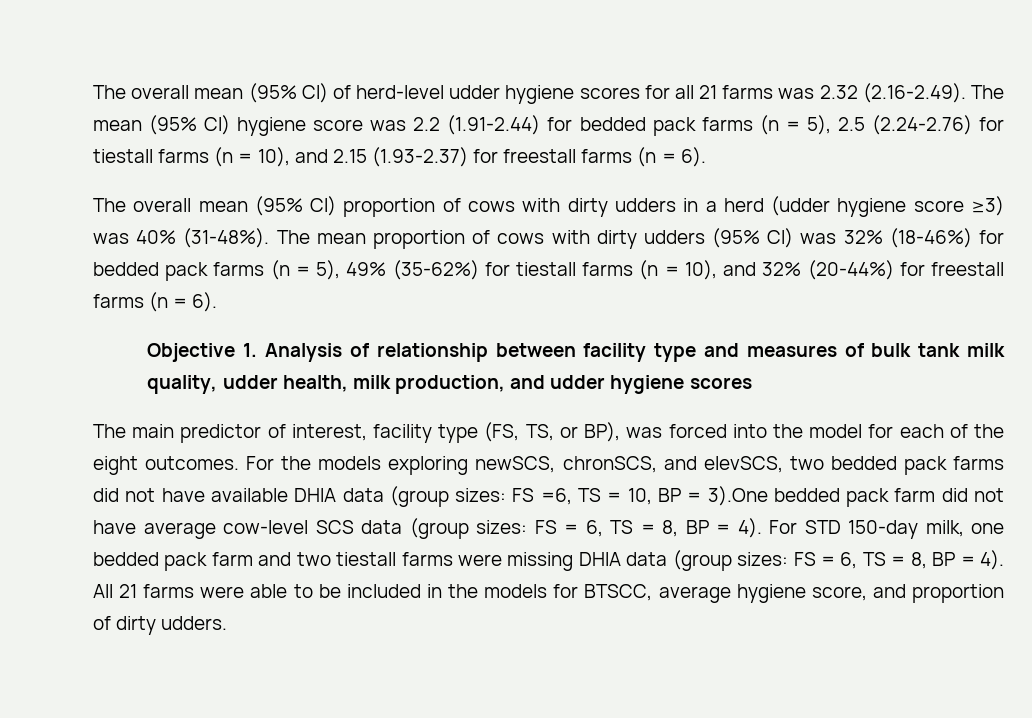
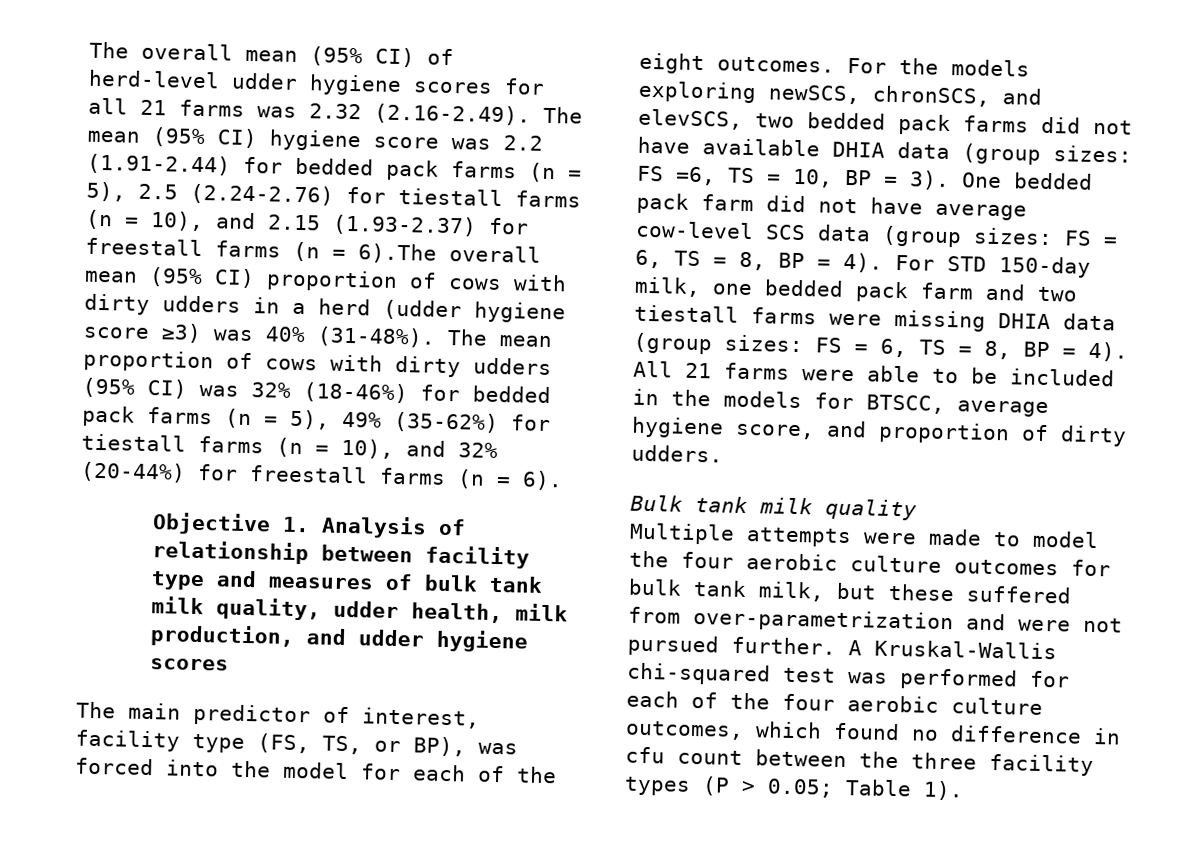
[680,147,706,167] [93,198,126,212] 6). // The -> [358,243,437,264] 6).The
[707,486,768,506] 3).One -> [909,170,1002,191] 3). One
(228, 623) none -> [630,494,917,521] [629,522,1099,549] [629,550,1111,577] [628,578,1072,604] [628,606,1123,634] [627,634,1057,660] [627,662,1070,691] [626,690,1043,715] [625,720,1121,745] [625,746,1094,777] [624,776,964,801] // Bulk tank milk quality // Multiple attempts were made to model the four aerobic culture outcomes for bulk tank milk, but these suffered from over-parametrization and were not pursued further. A Kruskal-Wallis chi-squared test was performed for each of the four aerobic culture outcomes, which found no difference in cfu count between the three facility types (P > 0.05; Table 1).

